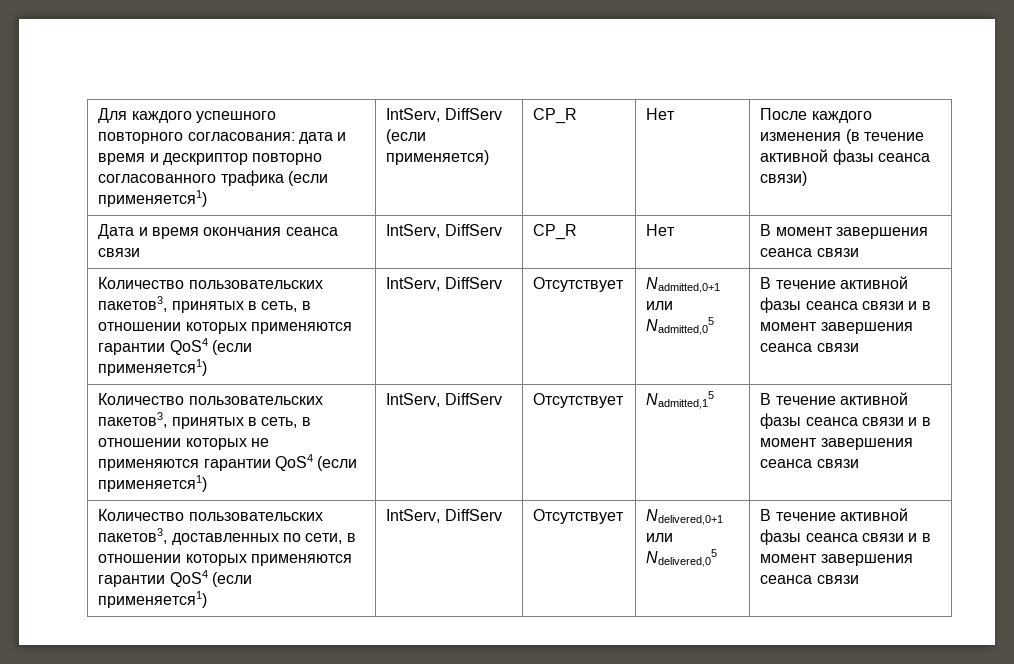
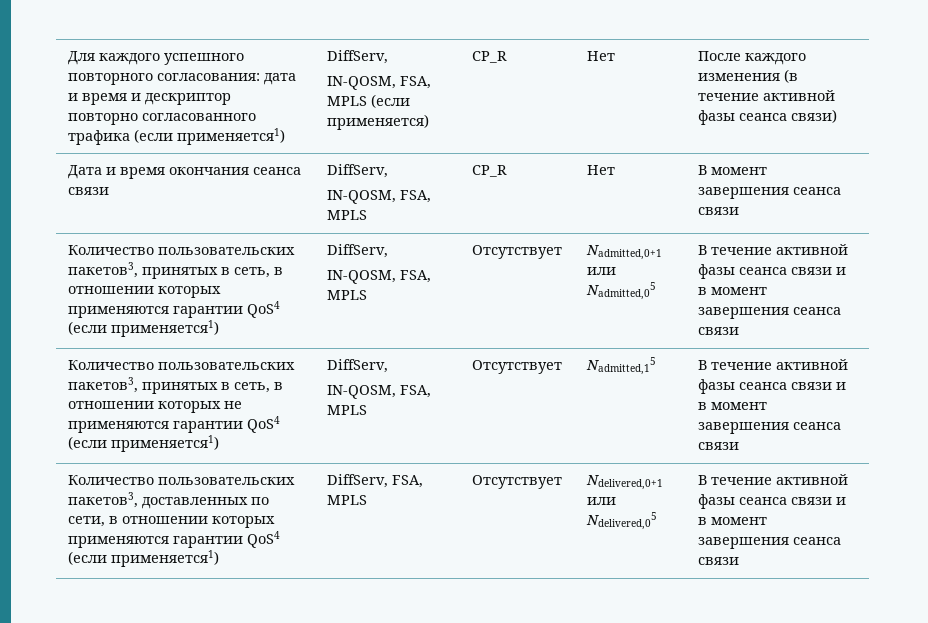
[386,108,502,122] IntServ, DiffServ -> [326,50,388,64] [326,76,431,90] [326,96,367,106] DiffServ, // IN-QOSM, FSA, MPLS
[386,224,502,238] IntServ, DiffServ -> [326,164,388,178] [326,190,431,204] [326,210,367,220] DiffServ, // IN-QOSM, FSA, MPLS
[386,277,502,291] IntServ, DiffServ -> [326,244,388,258] [326,270,431,284] [326,290,367,300] DiffServ, // IN-QOSM, FSA, MPLS
[386,393,502,407] IntServ, DiffServ -> [326,359,388,373] [326,385,431,399] [326,405,367,415] DiffServ, // IN-QOSM, FSA, MPLS
[386,509,502,523] IntServ, DiffServ -> [326,474,423,488] [326,495,367,505] DiffServ, FSA, MPLS

